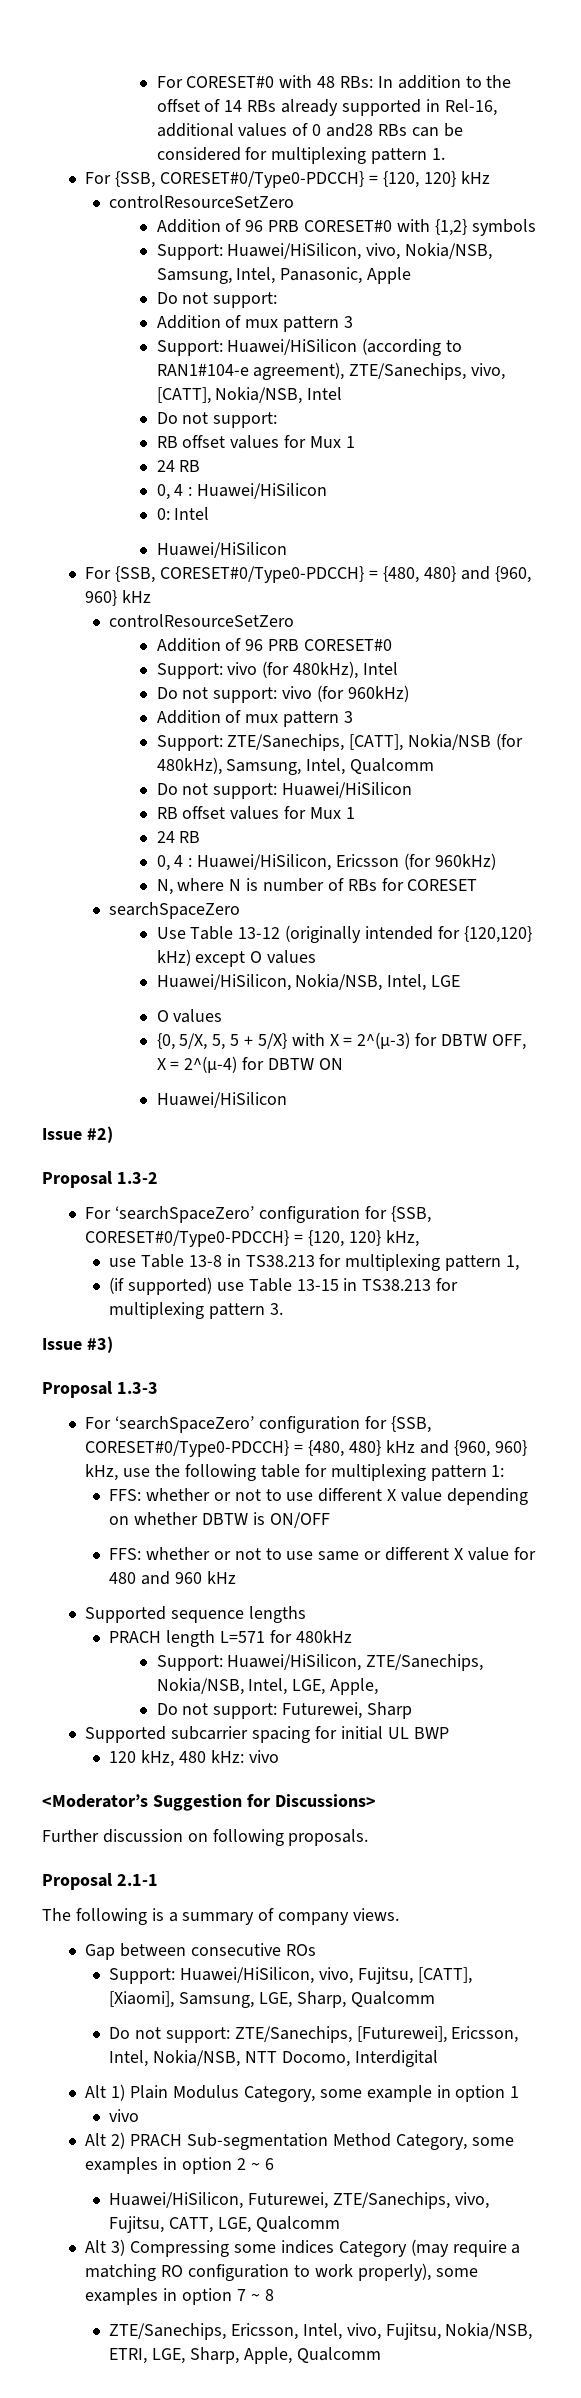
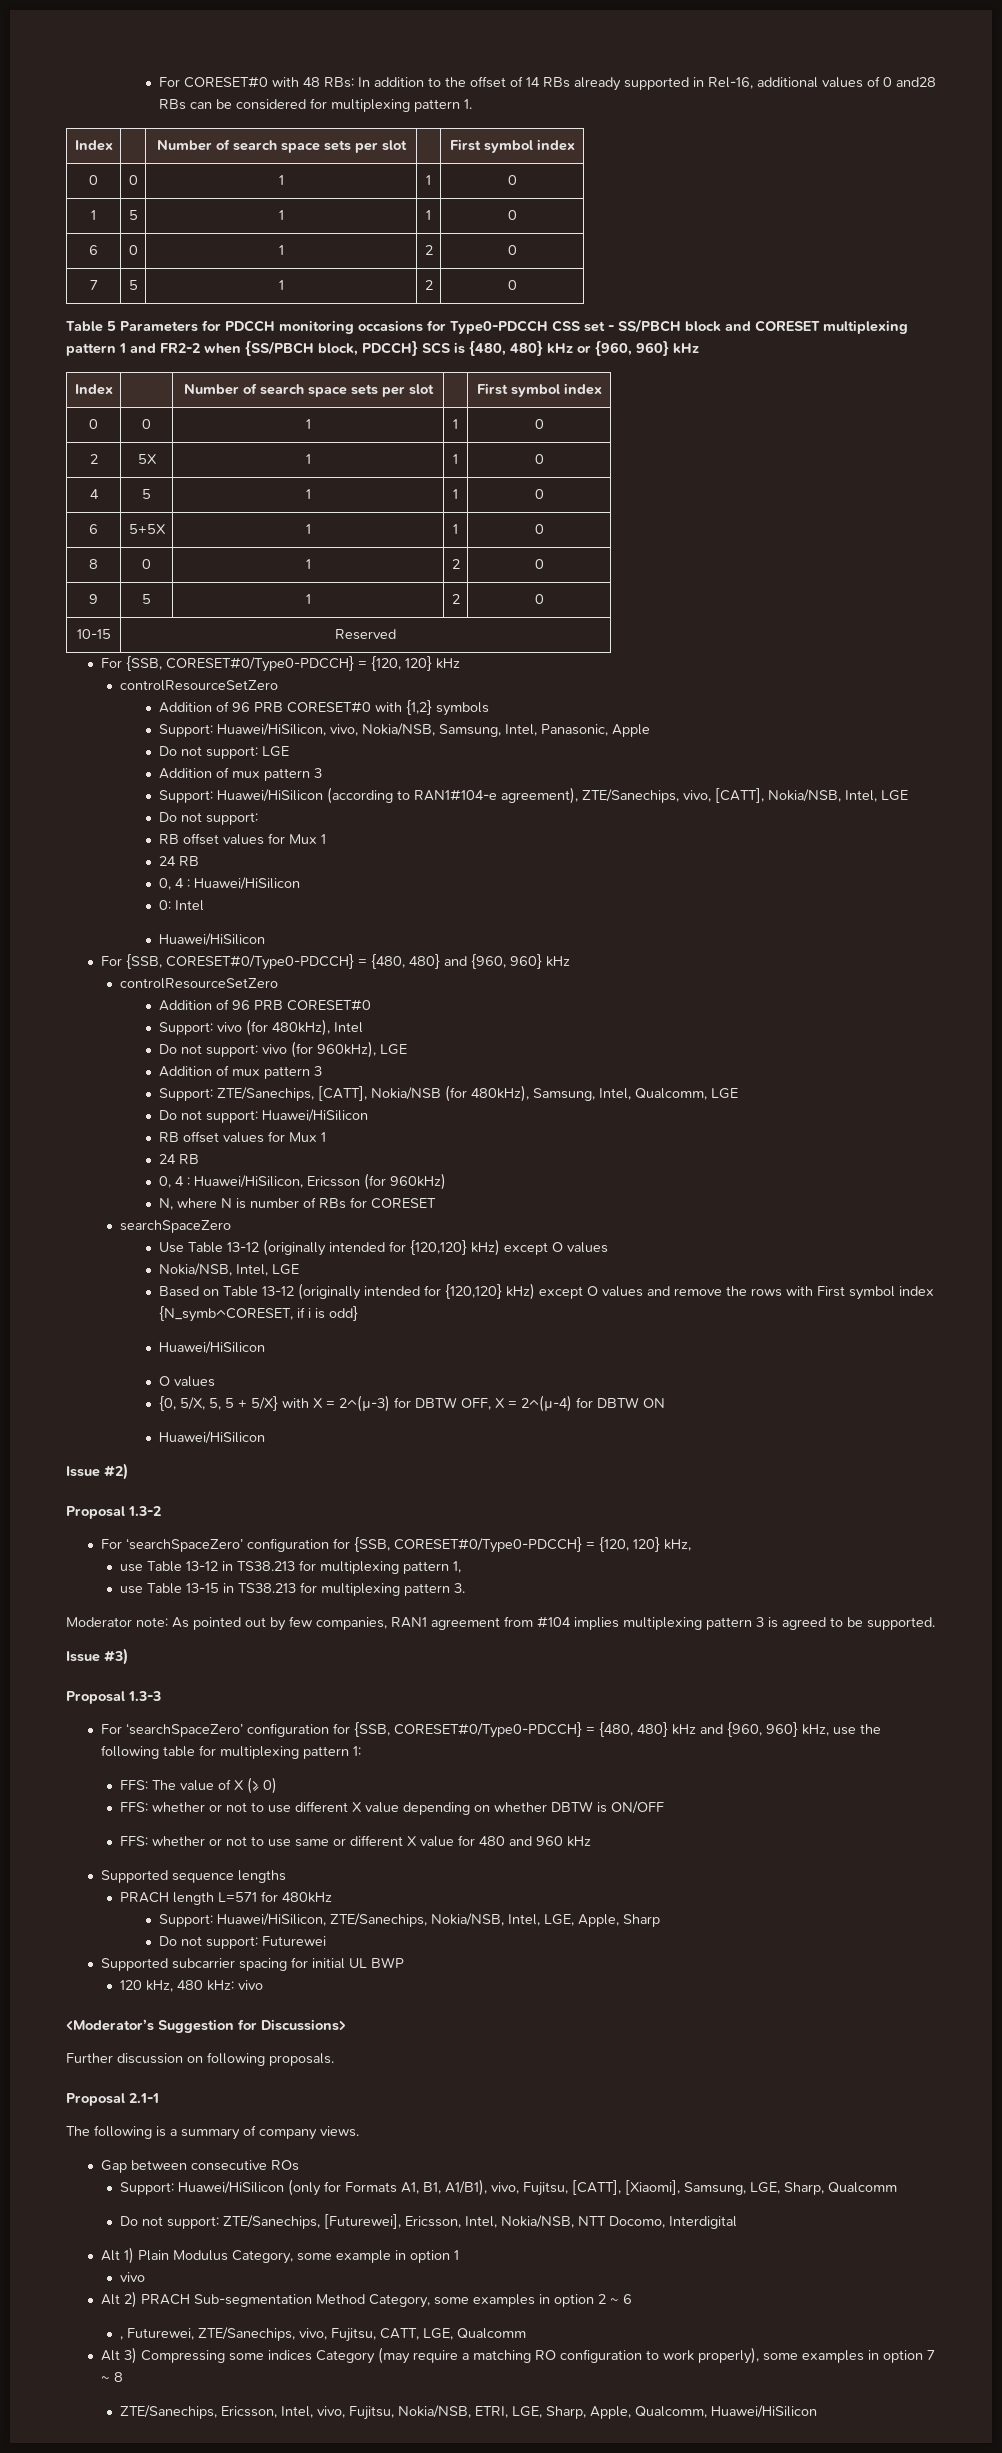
(445, 154) none -> [74,140,113,151] [156,139,407,153] [449,139,575,153] [89,175,98,185] [128,175,138,185] [278,175,284,185] [426,175,431,185] [507,175,517,185] [91,210,96,220] [128,210,138,220] [278,210,284,220] [426,210,431,220] [507,210,517,220] [89,245,98,255] [128,245,138,255] [278,245,284,255] [424,245,433,255] [507,245,517,255] [89,280,98,290] [128,280,138,290] [278,280,284,290] [424,280,433,290] [507,280,517,290] [66,319,908,334] [66,341,699,356] [74,384,113,395] [183,383,434,397] [476,383,602,397] [89,419,98,429] [142,419,151,429] [305,419,311,429] [453,419,458,429] [534,419,544,429] [89,454,98,464] [137,454,157,464] [305,454,311,464] [453,454,458,464] [534,454,544,464] [89,489,99,499] [142,489,151,499] [305,489,311,499] [453,489,458,499] [534,489,544,499] [89,524,98,534] [128,524,166,534] [305,524,311,534] [453,524,458,534] [534,524,544,534] [89,559,98,569] [142,559,151,569] [305,559,311,569] [451,559,460,569] [534,559,544,569] [89,594,98,604] [142,594,151,604] [305,594,311,604] [451,594,460,604] [534,594,544,604] [76,629,111,639] [334,629,396,640] // Index | | Number of search space sets per slot | | First symbol index // 0 | 0 | 1 | 1 | 0 // 1 | 5 | 1 | 1 | 0 // 6 | 0 | 1 | 2 | 0 // 7 | 5 | 1 | 2 | 0 // Table 5 Parameters for PDCCH monitoring occasions for Type0-PDCCH CSS set - SS/PBCH block and CORESET multiplexing pattern 1 and FR2-2 when {SS/PBCH block, PDCCH} SCS is {480, 480} kHz or {960, 960} kHz // Index | | Number of search space sets per slot | | First symbol index // 0 | 0 | 1 | 1 | 0 // 2 | 5X | 1 | 1 | 0 // 4 | 5 | 1 | 1 | 0 // 6 | 5+5X | 1 | 1 | 0 // 8 | 0 | 1 | 2 | 0 // 9 | 5 | 1 | 2 | 0 // 10-15 | Reserved
(278, 300) none -> [261,746,289,757] LGE
[307,387,343,400] Intel -> [844,790,908,802] Intel, LGE
[347,685,409,702] 960kHz) -> [316,1041,407,1058] 960kHz), LGE
[350,758,435,774] Qualcomm -> [634,1088,738,1100] Qualcomm, LGE
[156,974,461,991] Huawei/HiSilicon, Nokia/NSB, Intel, LGE -> [158,1263,299,1276] [158,1283,934,1300] [158,1306,358,1322] [158,1341,265,1354] Nokia/NSB, Intel, LGE // Based on Table 13-12 (originally intended for {120,120} kHz) except O values and remove the rows with First symbol index {N_symb^CORESET, if i is odd} // Huawei/HiSilicon
[188,1255,222,1267] 13-8 -> [186,1561,219,1571] 13-12
[109,1277,213,1295] (if supported) -> (462, 1567) none
(283, 1309) none -> [66,1616,935,1631] // Moderator note: As pointed out by few companies, RAN1 agreement from #104 implies multiplexing pattern 3 is agreed to be supported.
(505, 1471) none -> [120,1777,278,1794] // FFS: The value of X (≥ 0)
[156,1702,412,1719] // Do not support: Futurewei, Sharp -> [622,1914,660,1927] [158,1936,326,1949] Sharp // Do not support: Futurewei
[180,1967,315,1984] Huawei/HiSilicon, -> [178,2179,488,2196] Huawei/HiSilicon (only for Formats A1, B1, A1/B1),
[109,2192,244,2209] Huawei/HiSilicon, -> [120,2336,124,2340] ,
[296,2347,381,2363] Qualcomm -> [635,2405,818,2418] Qualcomm, Huawei/HiSilicon

